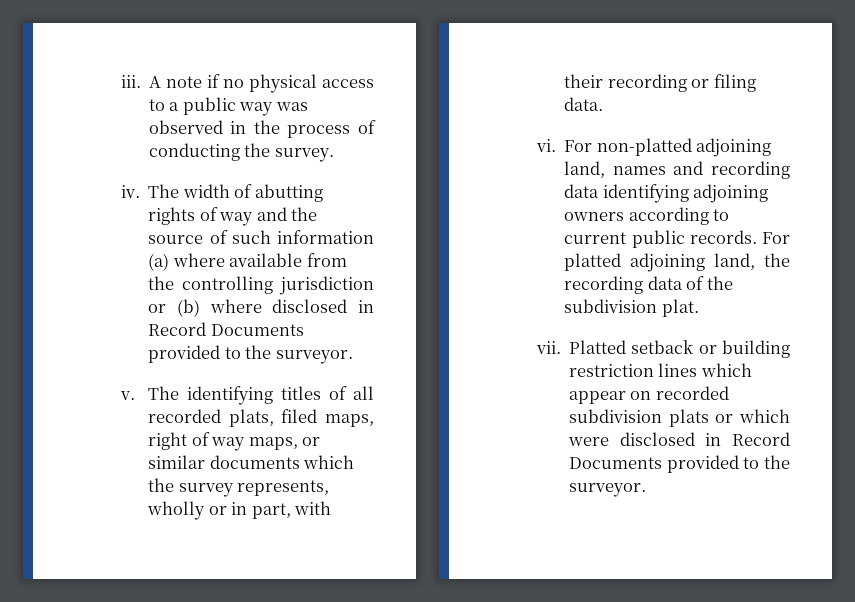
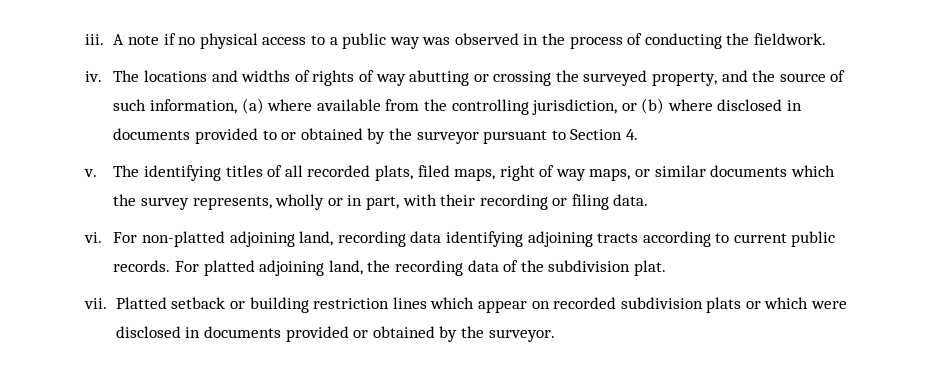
[274,148,334,162] survey. -> [754,33,827,45] fieldwork.
[182,184,323,202] [148,207,254,226] width of abutting rights of way -> [144,70,718,86] locations and widths of rights of way abutting or crossing the surveyed property,
[277,230,374,244] information -> [150,99,238,114] information,
[279,276,374,295] jurisdiction -> [532,99,618,115] jurisdiction,
[148,322,304,336] [148,345,353,364] Record Documents provided to the surveyor. -> [113,128,638,144] documents provided to or obtained by the surveyor pursuant to Section 4.
[612,161,704,175] names and -> (334, 238) none
[564,212,625,221] owners -> [597,233,639,243] tracts
[732,432,790,446] [568,455,760,473] Record Documents provided to -> [203,326,458,342] documents provided or obtained by

